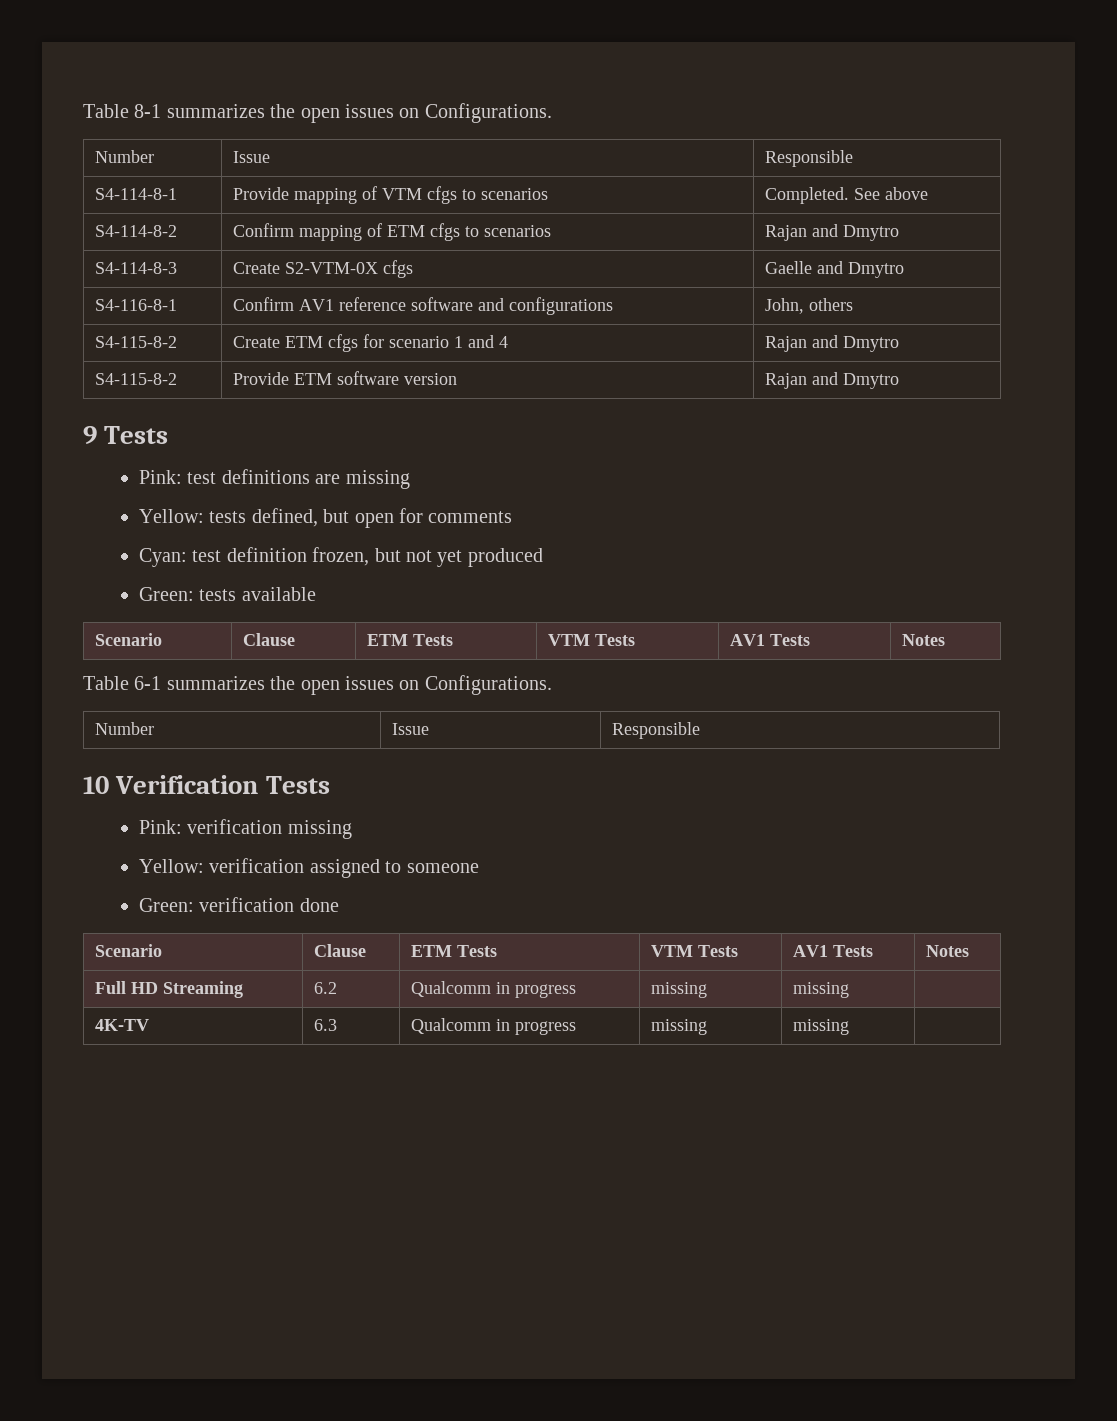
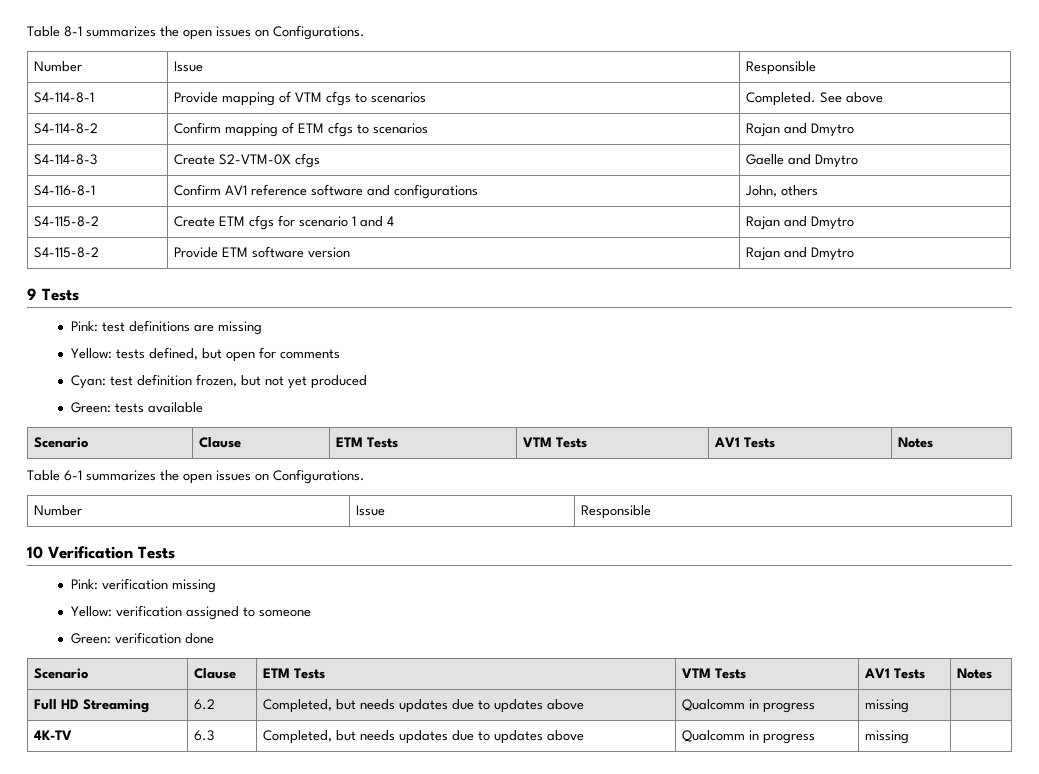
[411,981,577,998] [651,982,708,998] [793,982,850,998] | Qualcomm in progress | missing | missing -> [262,699,584,713] [681,699,815,713] [864,699,909,713] | Completed, but needs updates due to updates above | Qualcomm in progress | missing
[411,1018,577,1035] [651,1019,708,1035] [793,1019,850,1035] | Qualcomm in progress | missing | missing -> [262,730,584,744] [681,730,815,744] [864,730,909,744] | Completed, but needs updates due to updates above | Qualcomm in progress | missing

